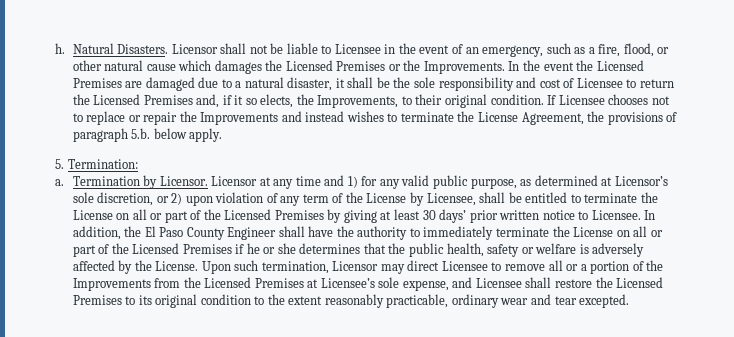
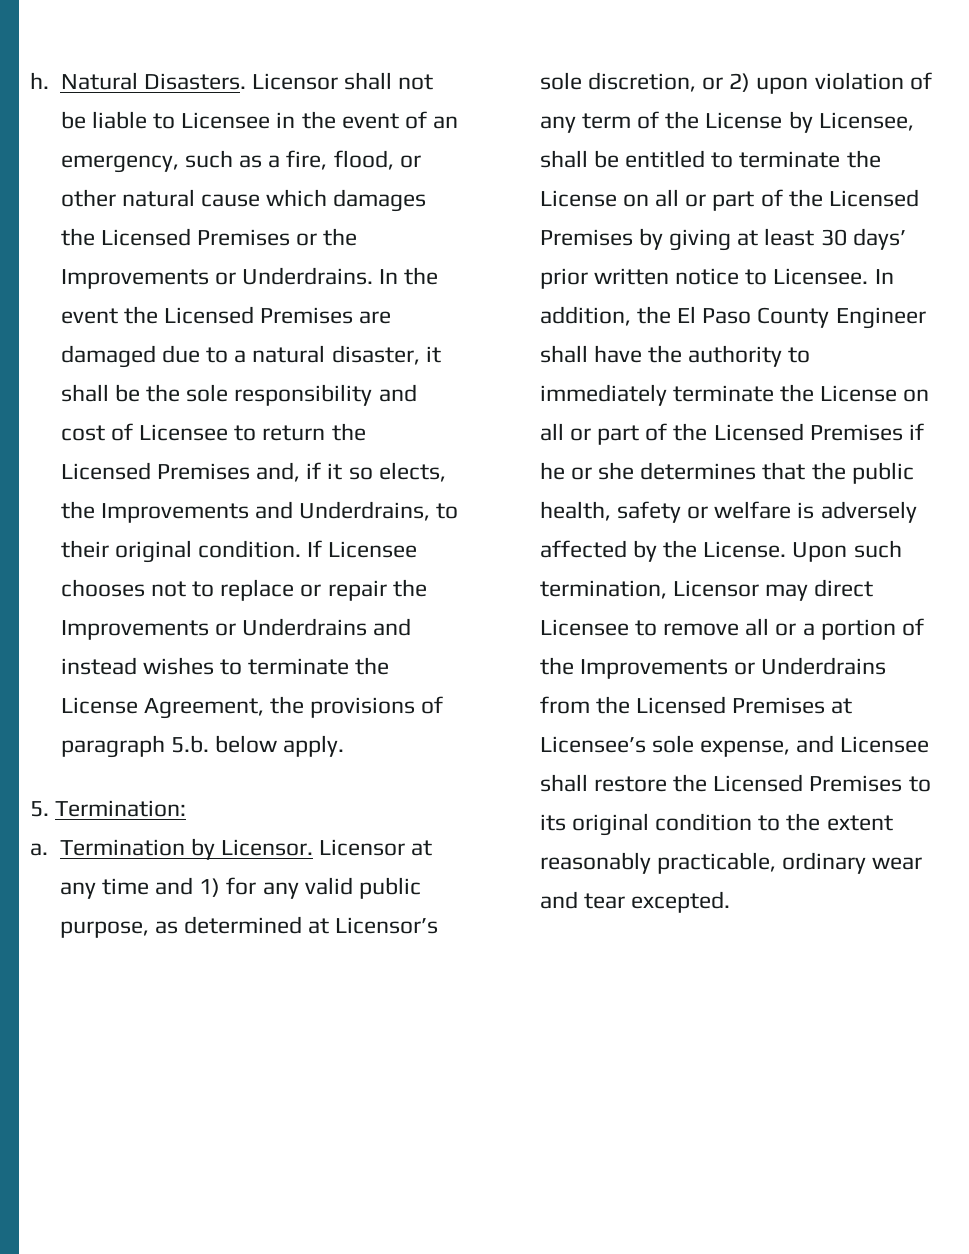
[423,61,505,74] Improvements. -> [60,267,373,289] Improvements or Underdrains.
[317,95,399,108] Improvements, -> [100,501,431,523] Improvements and Underdrains,
(279, 118) none -> [214,618,367,636] or Underdrains
(151, 284) none -> [733,657,887,675] or Underdrains

